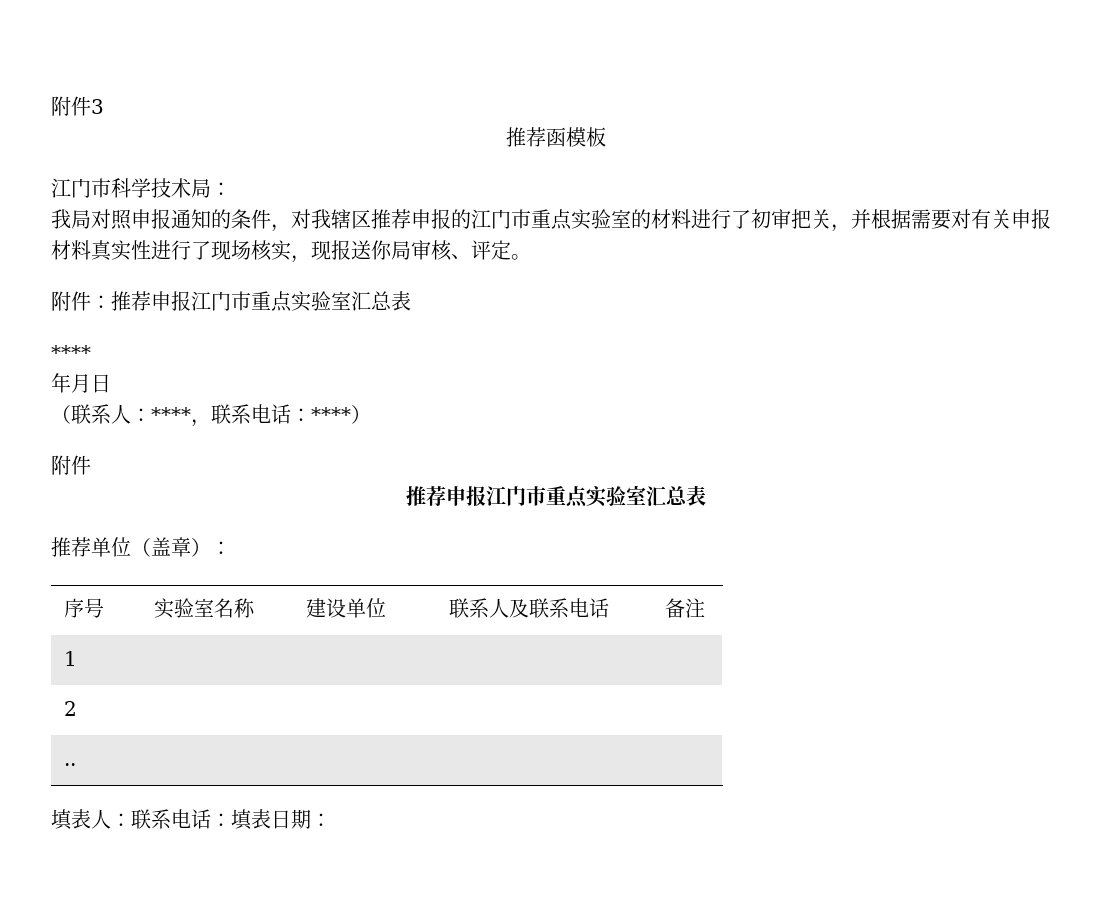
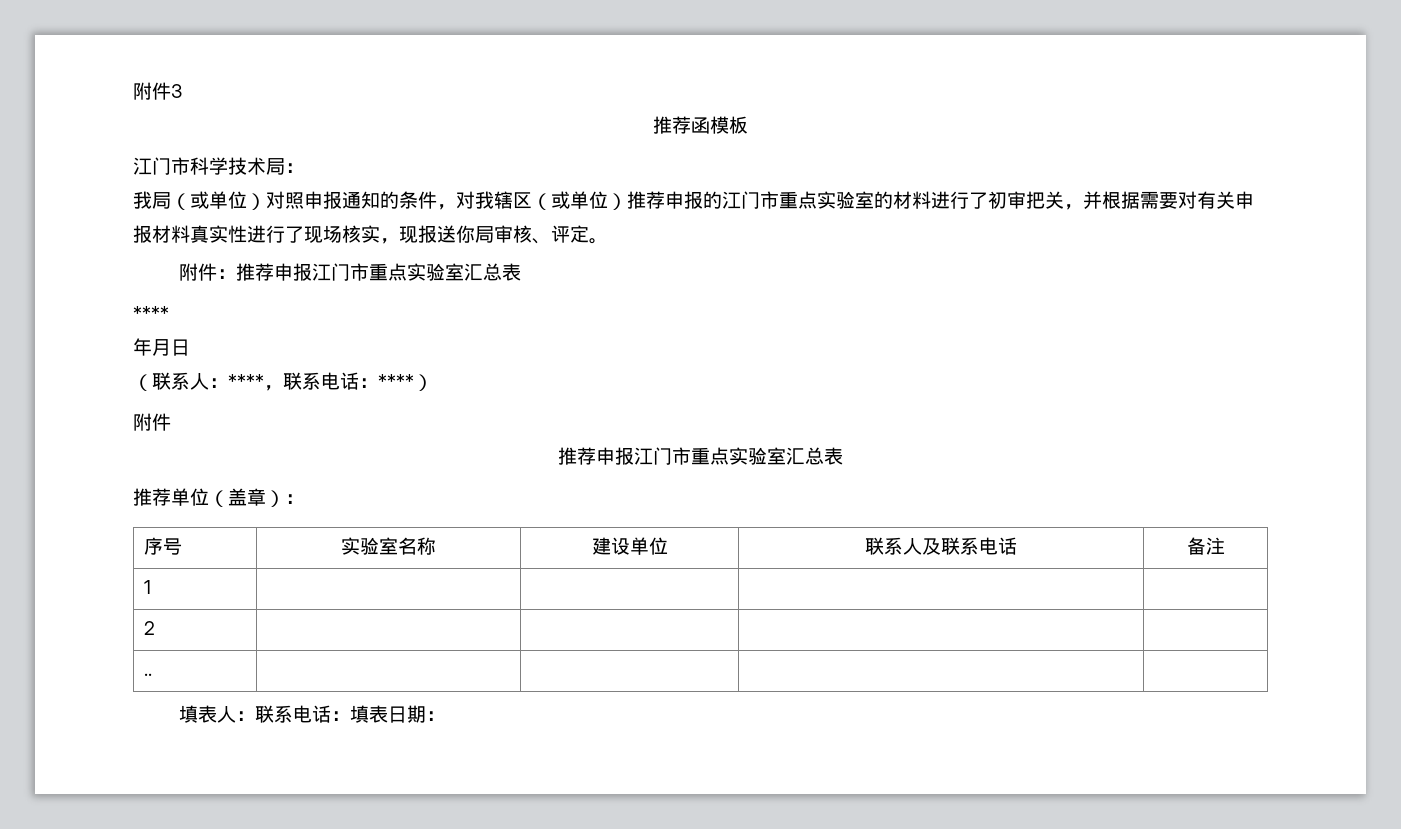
(91, 219) none -> [171,191,266,210] （或单位）
(371, 219) none -> [532,191,627,210] （或单位）

